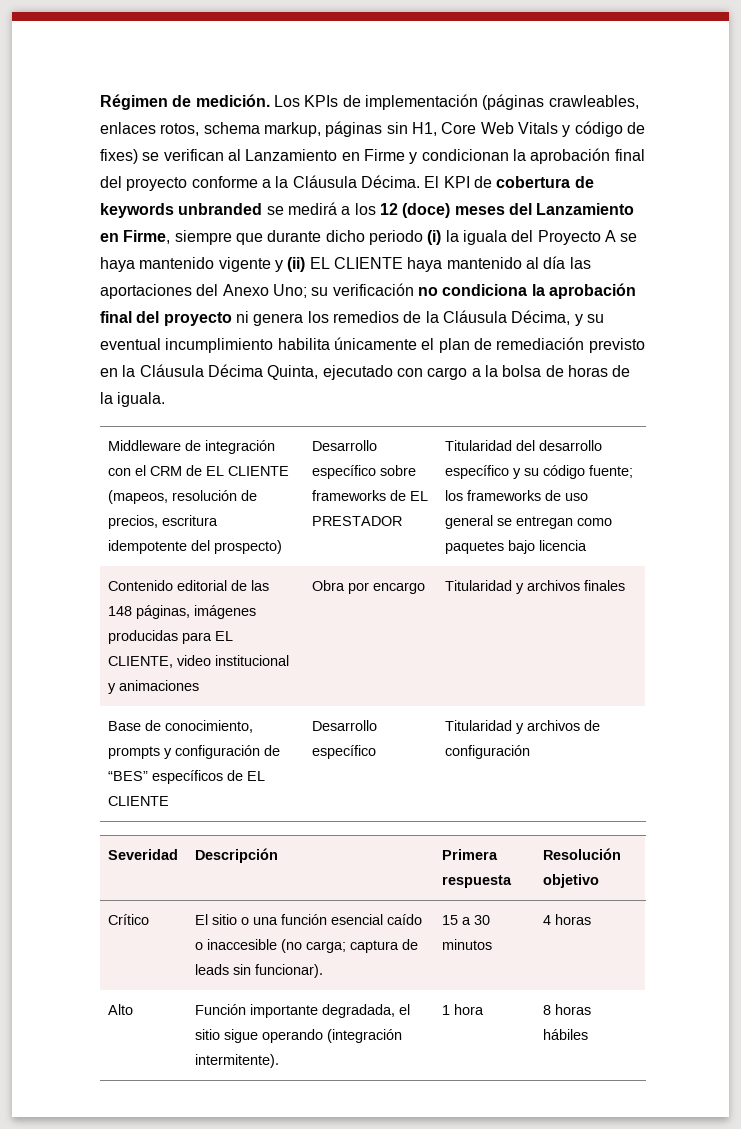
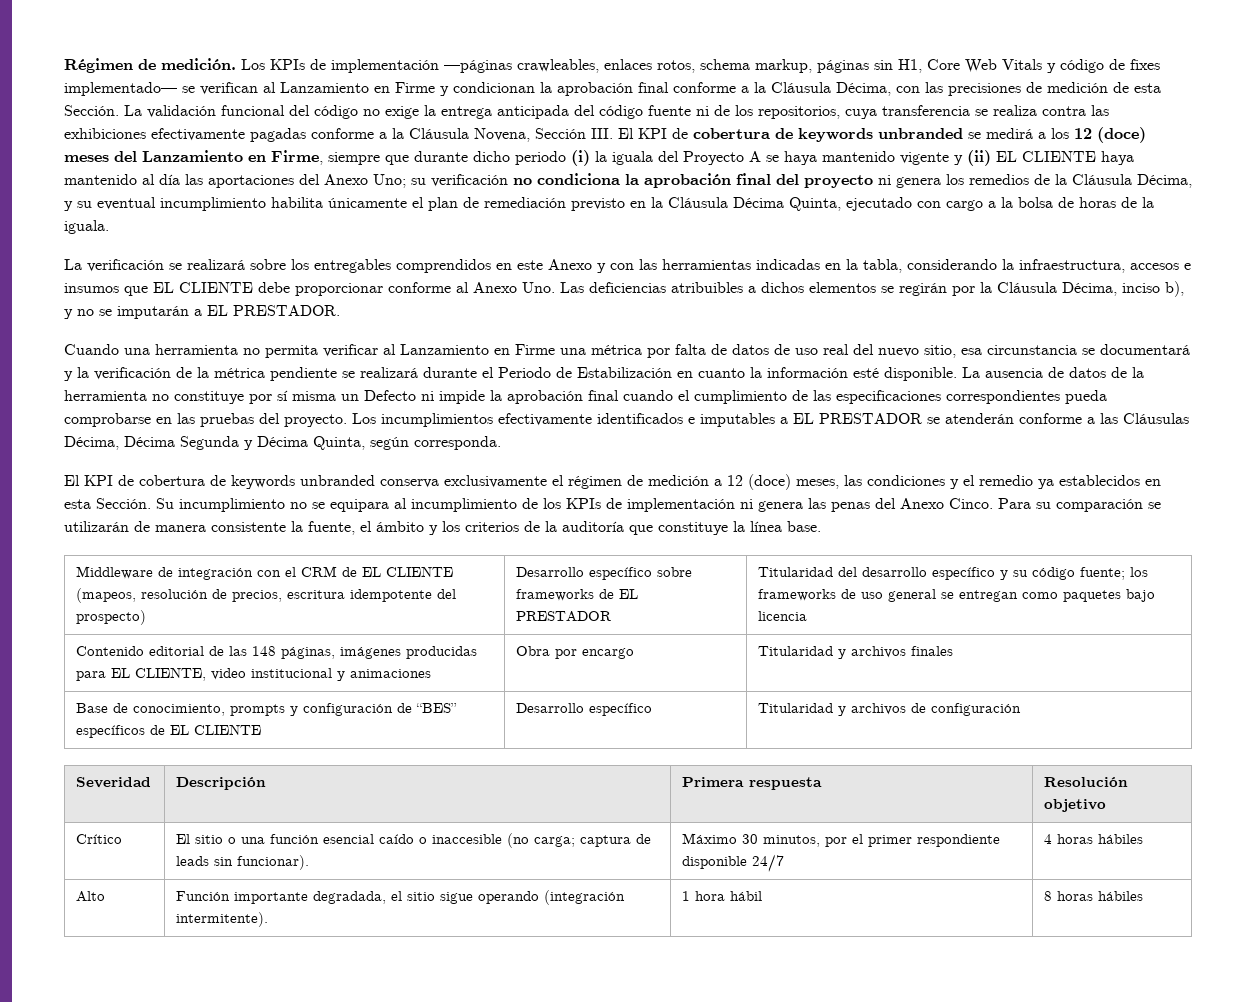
[482,94,545,110] (páginas -> [444,60,512,73] —páginas
[100,149,138,164] fixes) -> [1130,59,1160,70] [64,82,177,96] fixes implementado—
[100,175,420,191] del proyecto conforme a la Cláusula Décima. -> [673,82,1161,96] [64,105,1109,119] [64,128,613,142] conforme a la Cláusula Décima, con las precisiones de medición de esta Sección. La validación funcional del código no exige la entrega anticipada del código fuente ni de los repositorios, cuya transferencia se realiza contra las exhibiciones efectivamente pagadas conforme a la Cláusula Novena, Sección III.
(166, 399) none -> [64,259,1191,273] [64,281,1184,297] [64,305,340,319] [64,344,1190,358] [64,367,1144,381] [64,390,1107,404] [64,413,1189,427] [64,436,501,450] [64,474,1161,490] [64,498,1161,512] [64,521,821,535] // La verificación se realizará sobre los entregables comprendidos en este Anexo y con las herramientas indicadas en la tabla, considerando la infraestructura, accesos e insumos que EL CLIENTE debe proporcionar conforme al Anexo Uno. Las deficiencias atribuibles a dichos elementos se regirán por la Cláusula Décima, inciso b), y no se imputarán a EL PRESTADOR. // Cuando una herramienta no permita verificar al Lanzamiento en Firme una métrica por falta de datos de uso real del nuevo sitio, esa circunstancia se documentará y la verificación de la métrica pendiente se realizará durante el Periodo de Estabilización en cuanto la información esté disponible. La ausencia de datos de la herramienta no constituye por sí misma un Defecto ni impide la aprobación final cuando el cumplimiento de las especificaciones correspondientes pueda comprobarse en las pruebas del proyecto. Los incumplimientos efectivamente identificados e imputables a EL PRESTADOR se atenderán conforme a las Cláusulas Décima, Décima Segunda y Décima Quinta, según corresponda. // El KPI de cobertura de keywords unbranded conserva exclusivamente el régimen de medición a 12 (doce) meses, las condiciones y el remedio ya establecidos en esta Sección. Su incumplimiento no se equipara al incumplimiento de los KPIs de implementación ni genera las penas del Anexo Cinco. Para su comparación se utilizarán de manera consistente la fuente, el ámbito y los criterios de la auditoría que constituye la línea base.
[442,915,491,925] [442,939,493,950] 15 a 30 minutos -> [682,833,1001,847] [682,854,785,872] Máximo 30 minutos, por el primer respondiente disponible 24/7
(592, 919) none -> [1098,834,1144,844] hábiles
(485, 1009) none -> [730,891,763,901] hábil

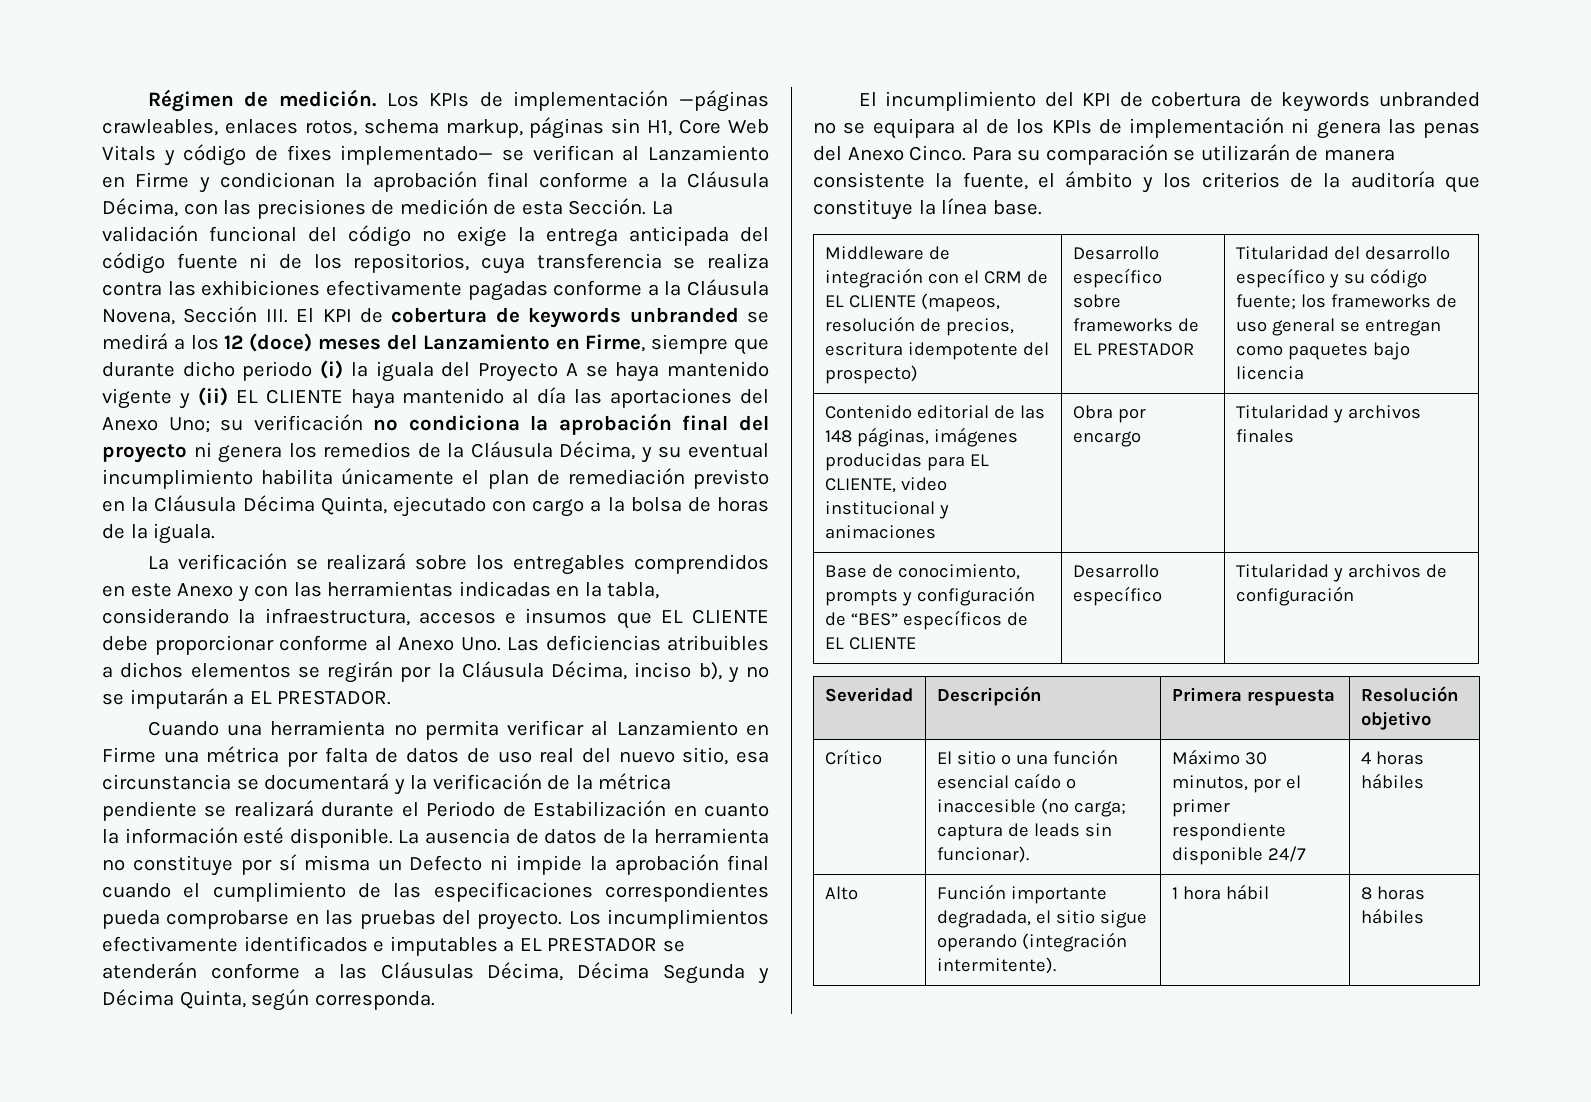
[84,474,1161,490] [64,498,285,512] KPI de cobertura de keywords unbranded conserva exclusivamente el régimen de medición a 12 (doce) meses, las condiciones y el remedio ya establecidos en esta Sección. Su incumplimiento -> [885,91,1480,112] incumplimiento del KPI de cobertura de keywords unbranded
[411,498,517,512] incumplimiento -> (979, 126) none

